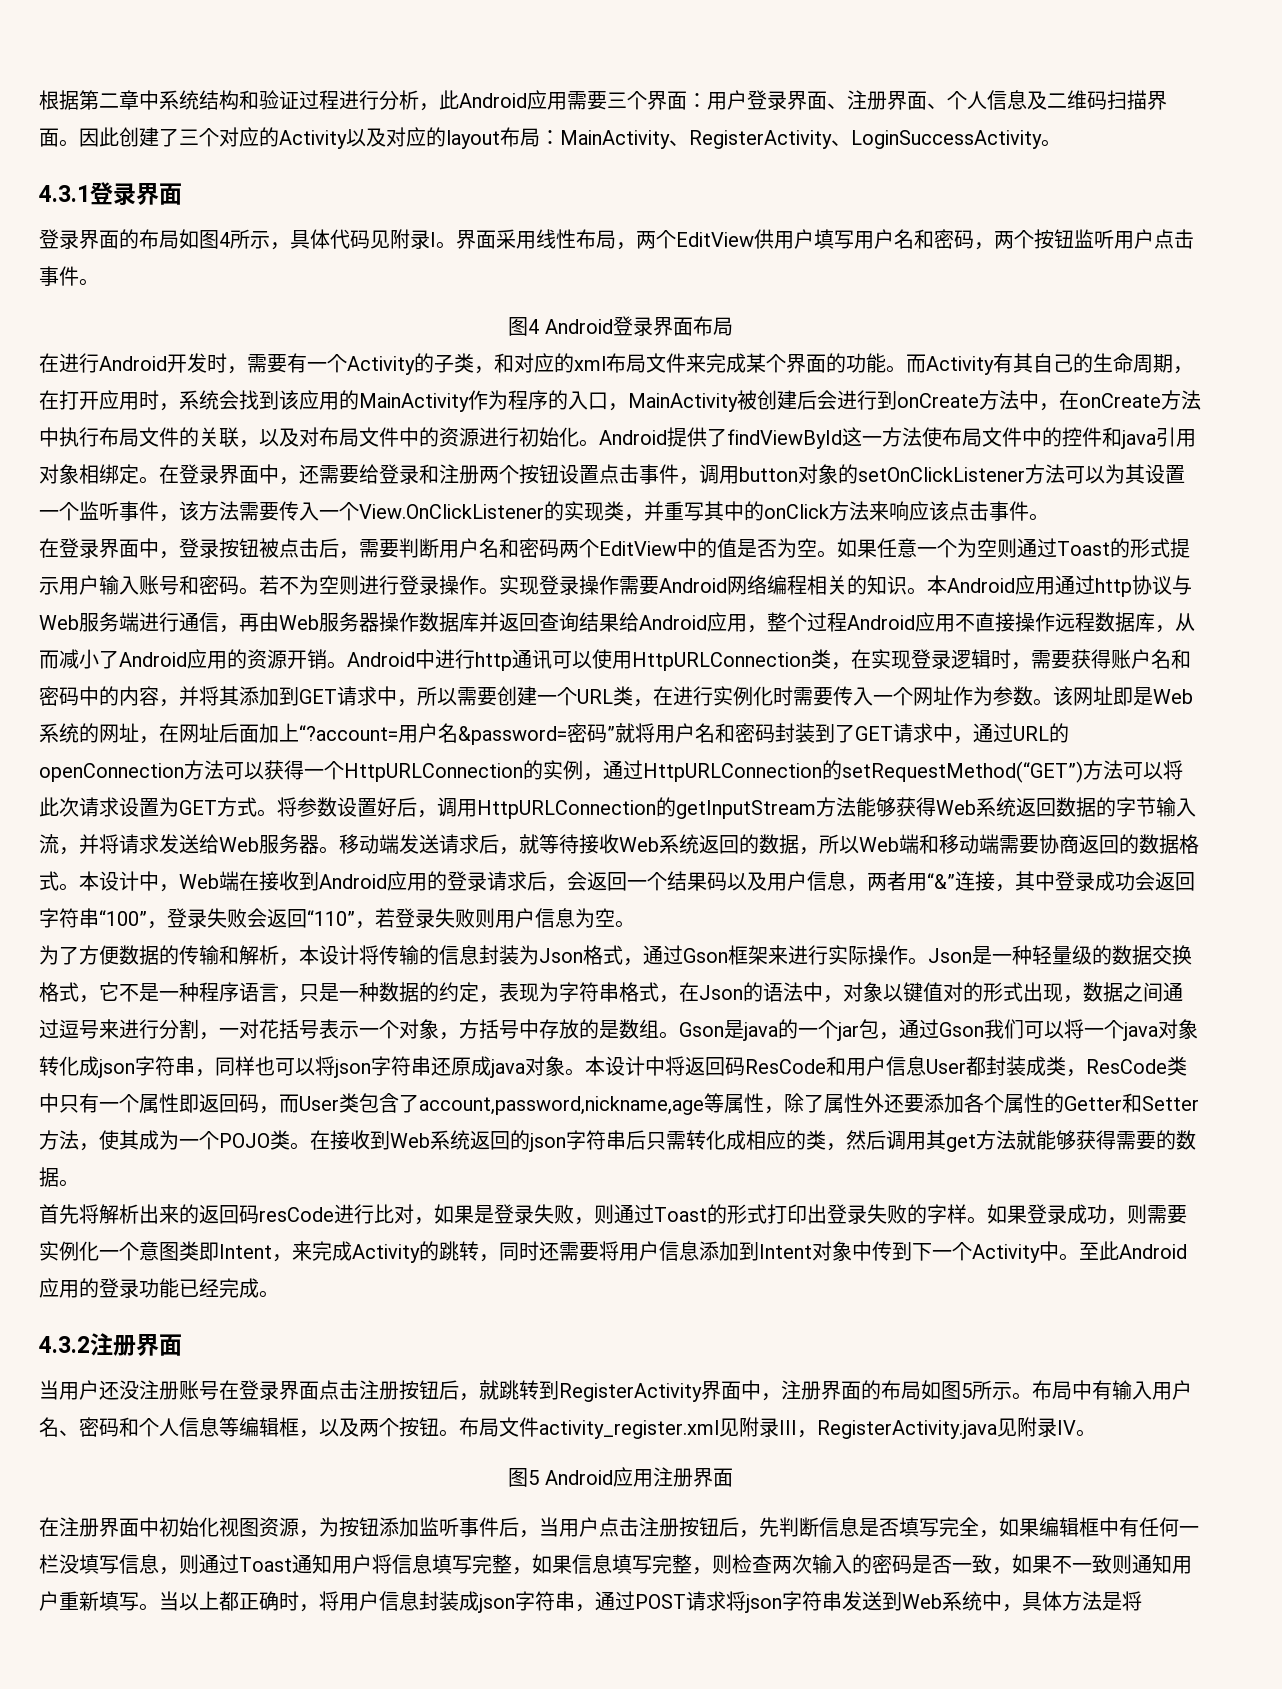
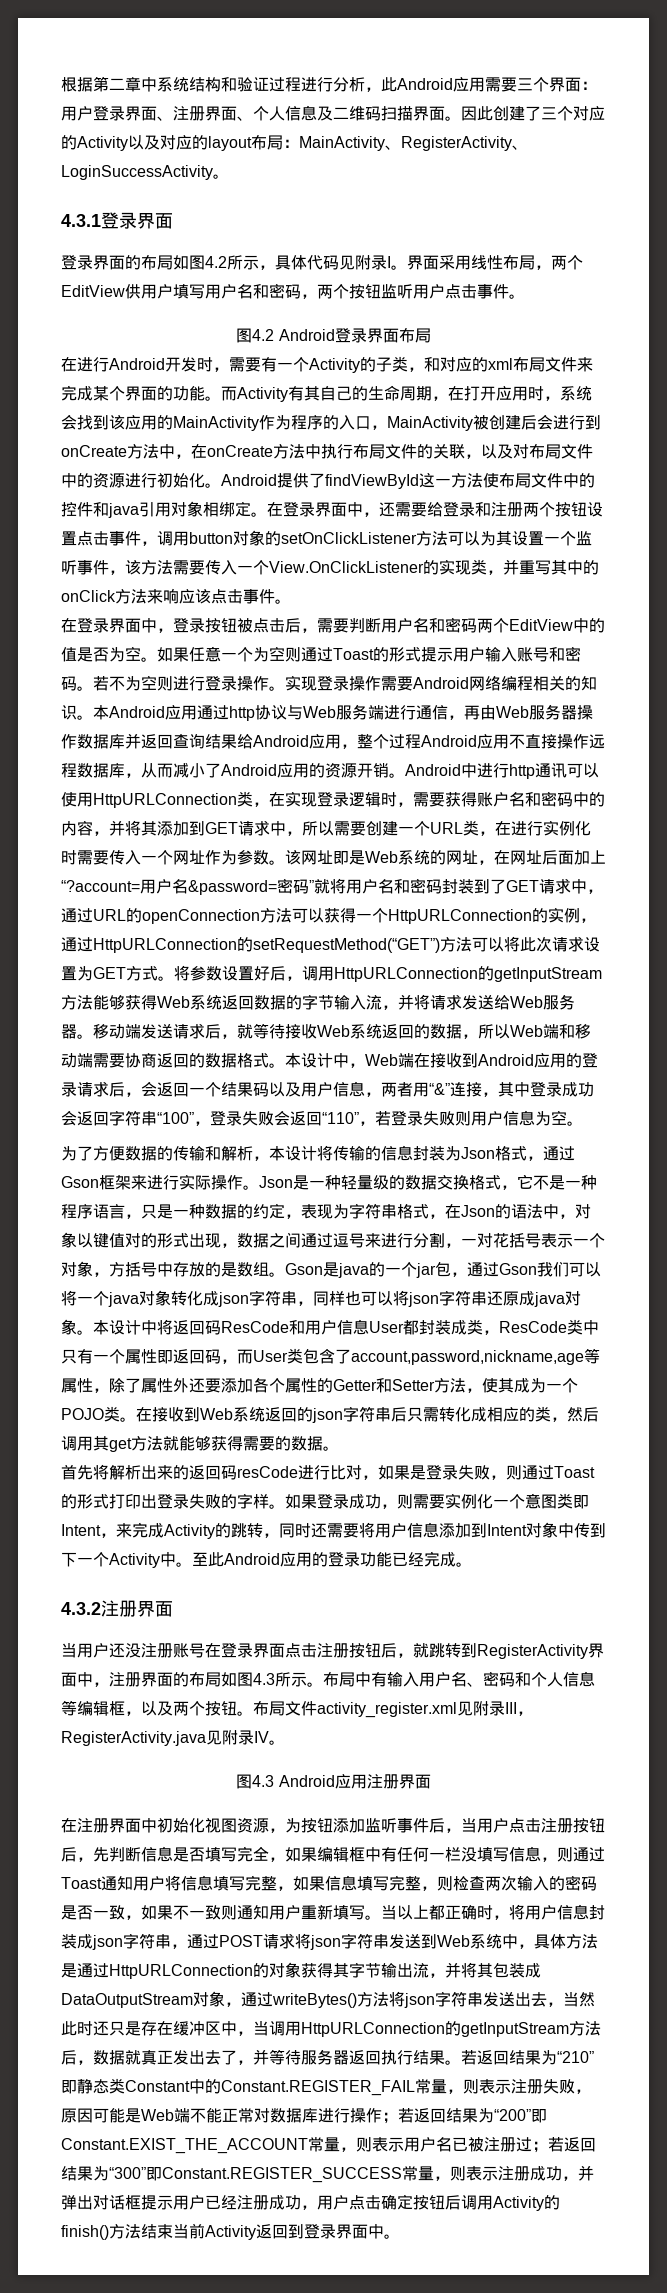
[219,232,230,247] 4 -> [205,256,227,268] 4.2
[528,319,540,334] 4 -> [252,329,275,341] 4.2
[961,1383,972,1398] 5 -> [253,1673,275,1685] 4.3
[528,1470,540,1485] 5 -> [252,1775,275,1787] 4.3
[1122,1591,1142,1611] 将 -> [77,1962,541,1979] [61,1991,595,2008] [61,2021,601,2037] [61,2049,594,2065] [61,2078,591,2096] [61,2108,547,2124] [61,2137,596,2154] [61,2165,594,2183] [61,2194,560,2211] [61,2223,400,2240] 通过HttpURLConnection的对象获得其字节输出流，并将其包装成DataOutputStream对象，通过writeBytes()方法将json字符串发送出去，当然此时还只是存在缓冲区中，当调用HttpURLConnection的getInputStream方法后，数据就真正发出去了，并等待服务器返回执行结果。若返回结果为“210”即静态类Constant中的Constant.REGISTER_FAIL常量，则表示注册失败，原因可能是Web端不能正常对数据库进行操作；若返回结果为“200”即Constant.EXIST_THE_ACCOUNT常量，则表示用户名已被注册过；若返回结果为“300”即Constant.REGISTER_SUCCESS常量，则表示注册成功，并弹出对话框提示用户已经注册成功，用户点击确定按钮后调用Activity的finish()方法结束当前Activity返回到登录界面中。

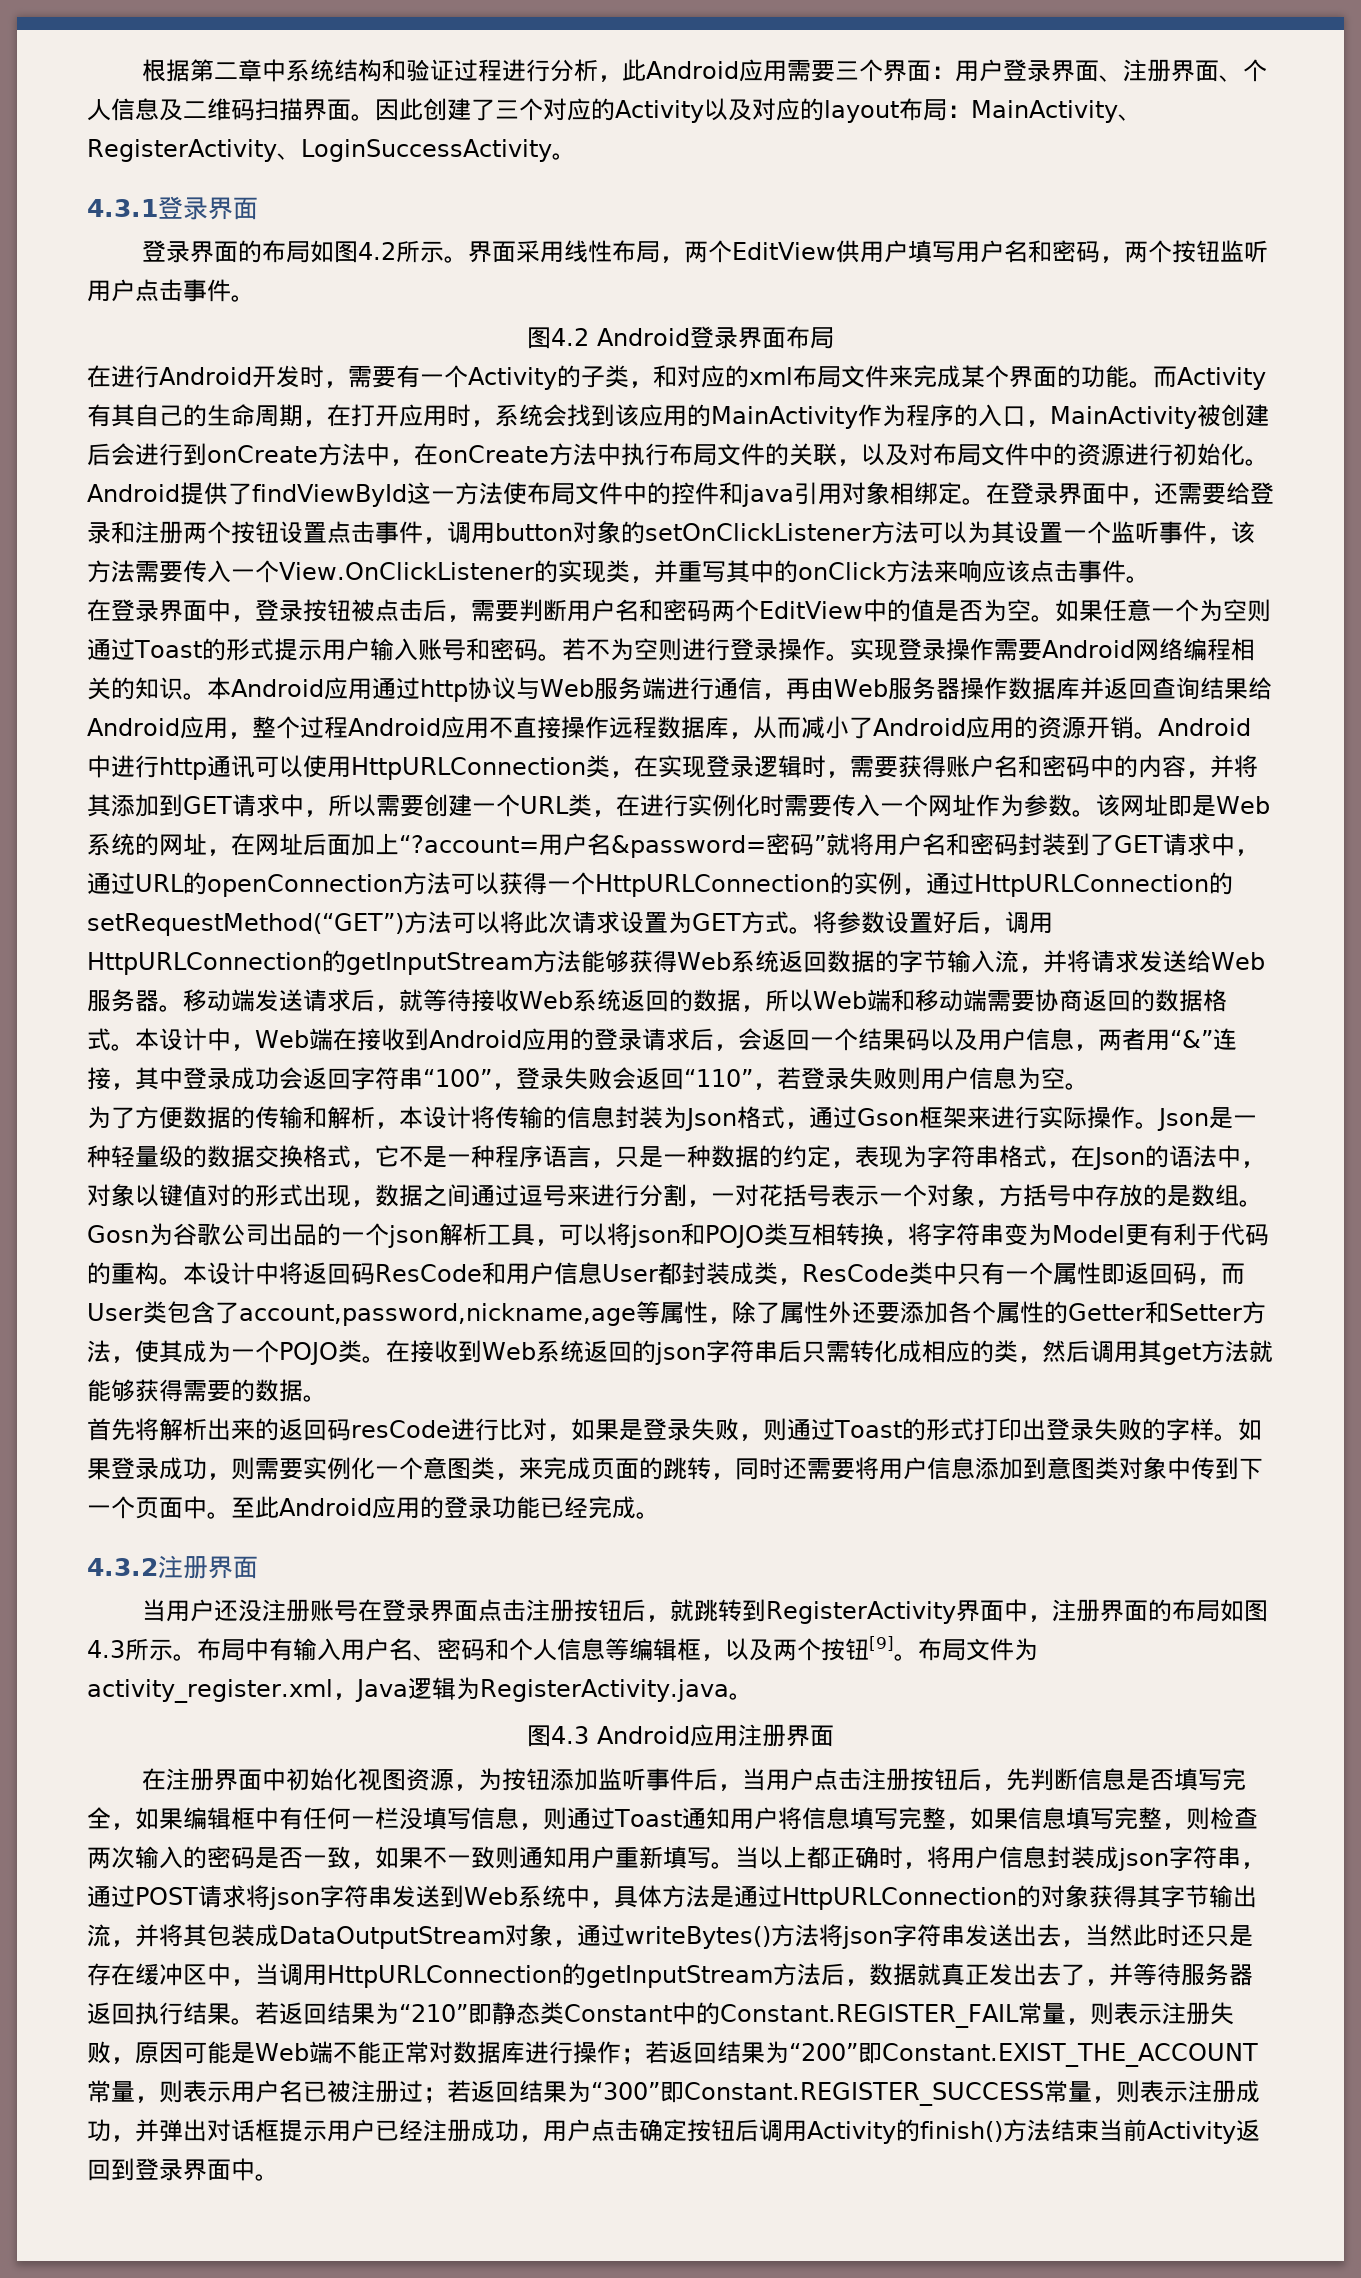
[259,255,391,270] ，具体代码见附录I -> (445, 252) none
[285,1261,601,1278] [61,1290,581,1307] [61,1319,77,1335] Gson是java的一个jar包，通过Gson我们可以将一个java对象转化成json字符串，同样也可以将json字符串还原成java对象 -> [87,1223,1269,1248] [87,1262,159,1285] Gosn为谷歌公司出品的一个json解析工具，可以将json和POJO类互相转换，将字符串变为Model更有利于代码的重构
[573,1495,589,1509] [61,1524,101,1536] 即Intent -> (495, 1468) none
[164,1524,215,1539] Activity -> [591,1458,639,1480] 页面
[487,1524,527,1536] Intent -> [1047,1457,1119,1480] 意图类
[109,1553,160,1568] Activity -> [135,1497,183,1519] 页面
(237, 1708) none -> [869,1636,894,1651] [9]
[317,1701,533,1718] [61,1730,269,1746] activity_register.xml见附录III，RegisterActivity.java见附录IV -> [1014,1638,1038,1661] [87,1677,729,1703] 为activity_register.xml，Java逻辑为RegisterActivity.java

